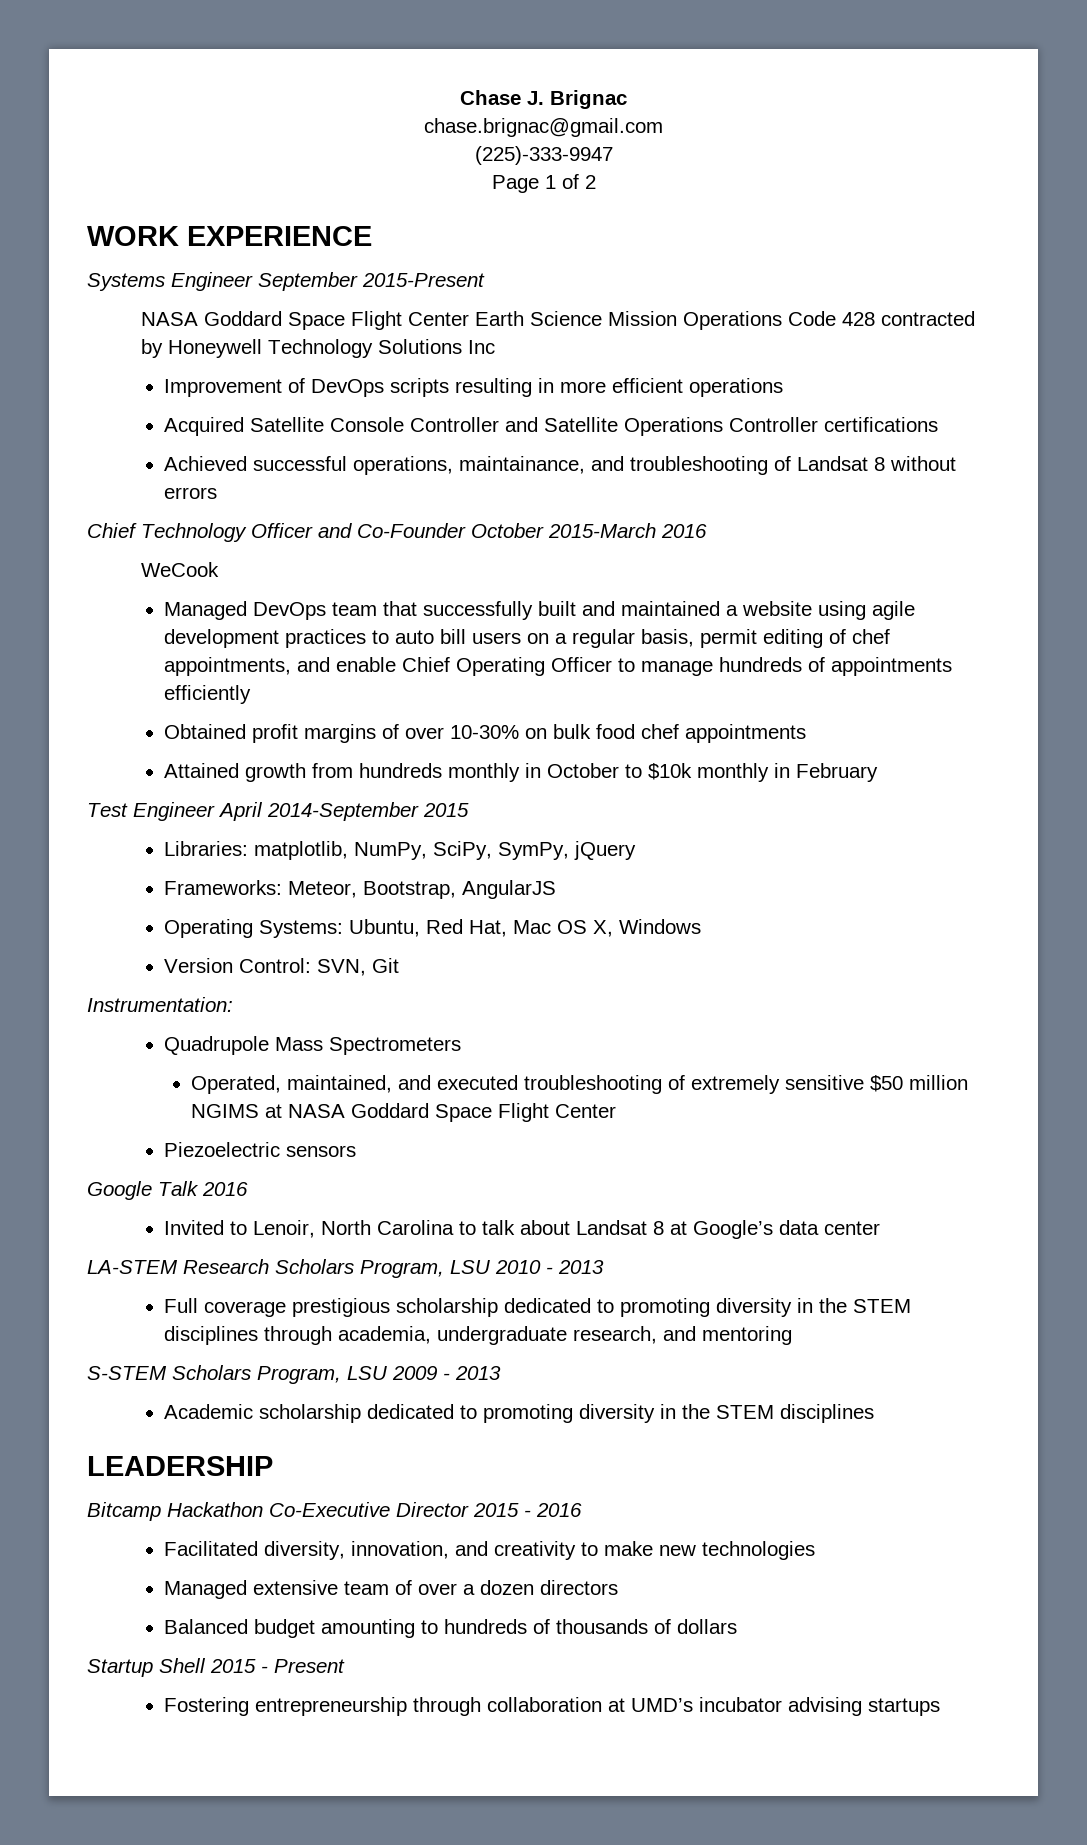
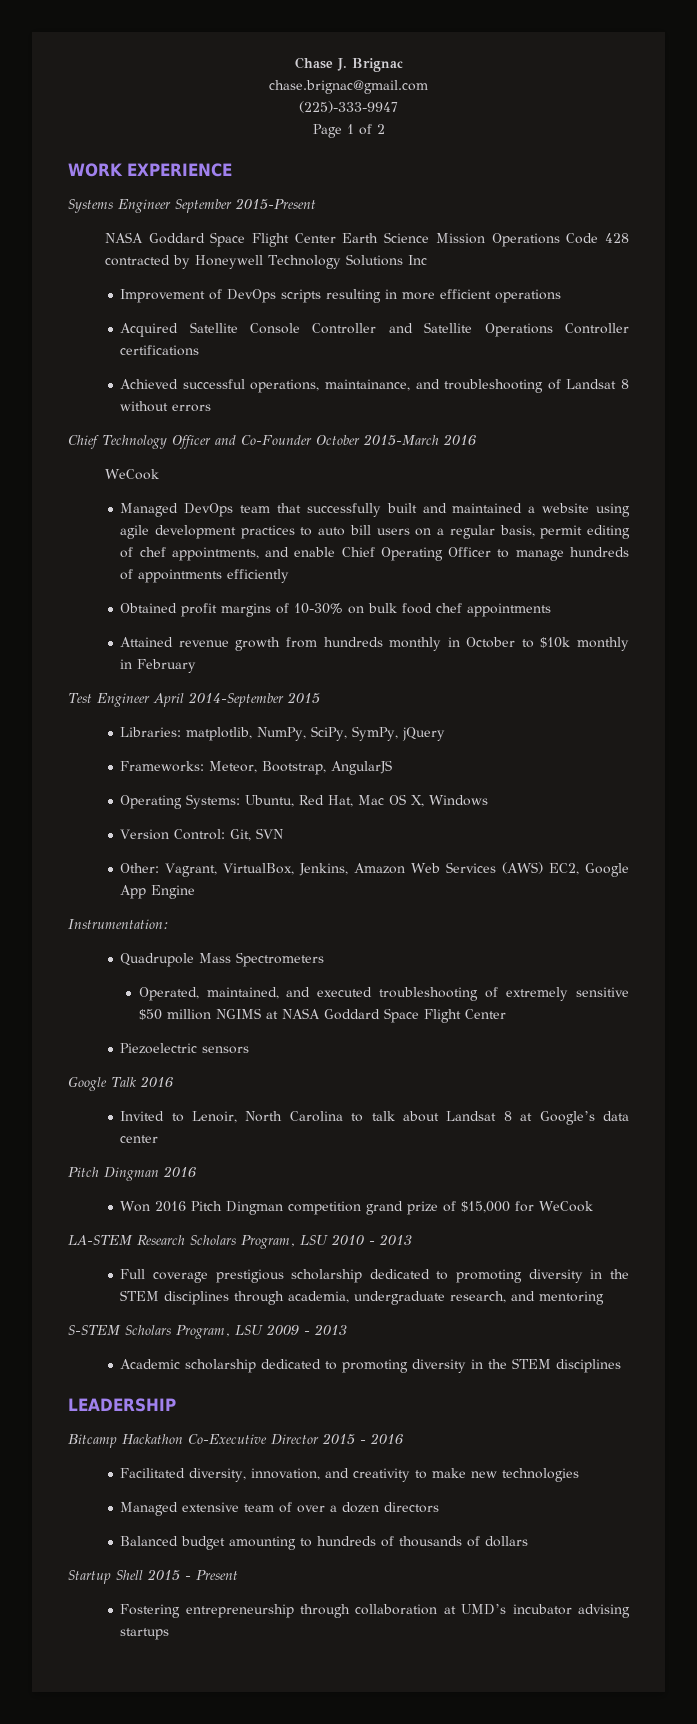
[404,727,444,739] over -> (290, 608) none
(239, 770) none -> [178,640,229,647] revenue
[316,958,399,976] SVN, Git -> [230,828,284,841] [120,862,630,877] [120,885,196,899] Git, SVN // Other: Vagrant, VirtualBox, Jenkins, Amazon Web Services (AWS) EC2, Google App Engine
(880, 1228) none -> [68,1166,196,1181] [120,1201,594,1215] // Pitch Dingman 2016 // Won 2016 Pitch Dingman competition grand prize of $15,000 for WeCook

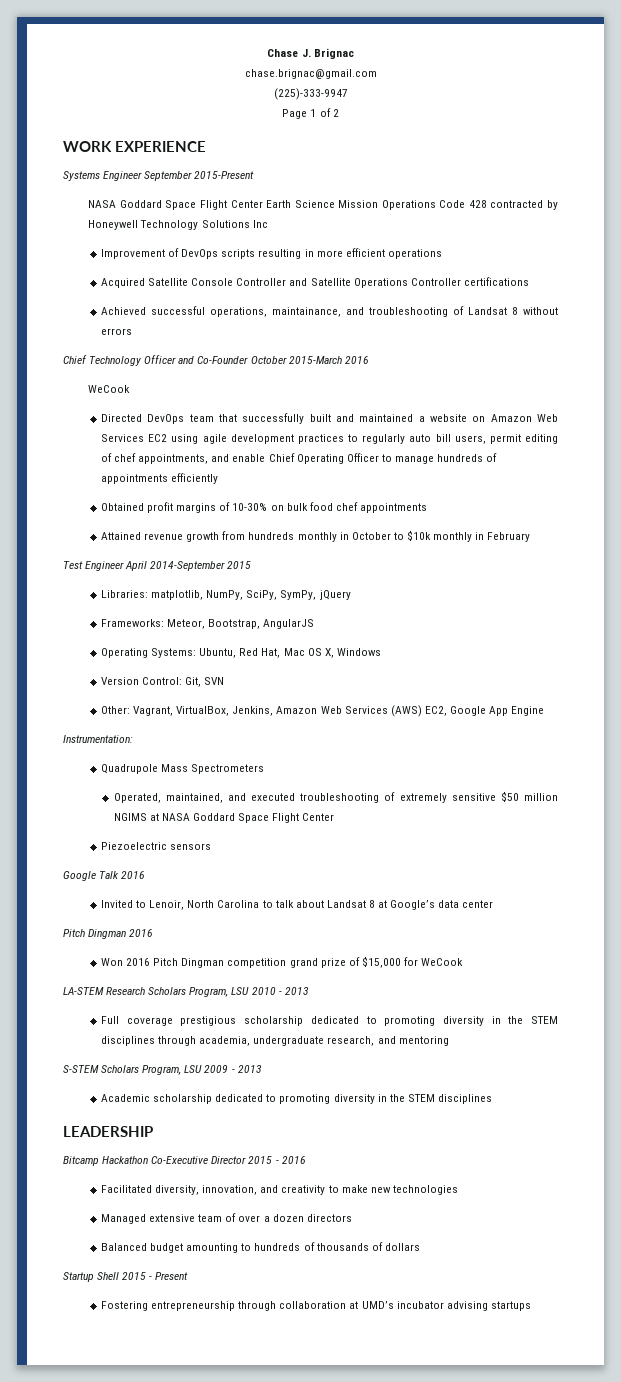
[120,503,179,517] Managed -> [100,414,142,422] Directed
(590, 508) none -> [472,414,558,422] [100,434,168,442] on Amazon Web Services EC2
(313, 531) none -> [362,434,406,444] regularly
[376,525,535,539] users on a regular basis, -> [454,435,486,444] users,

